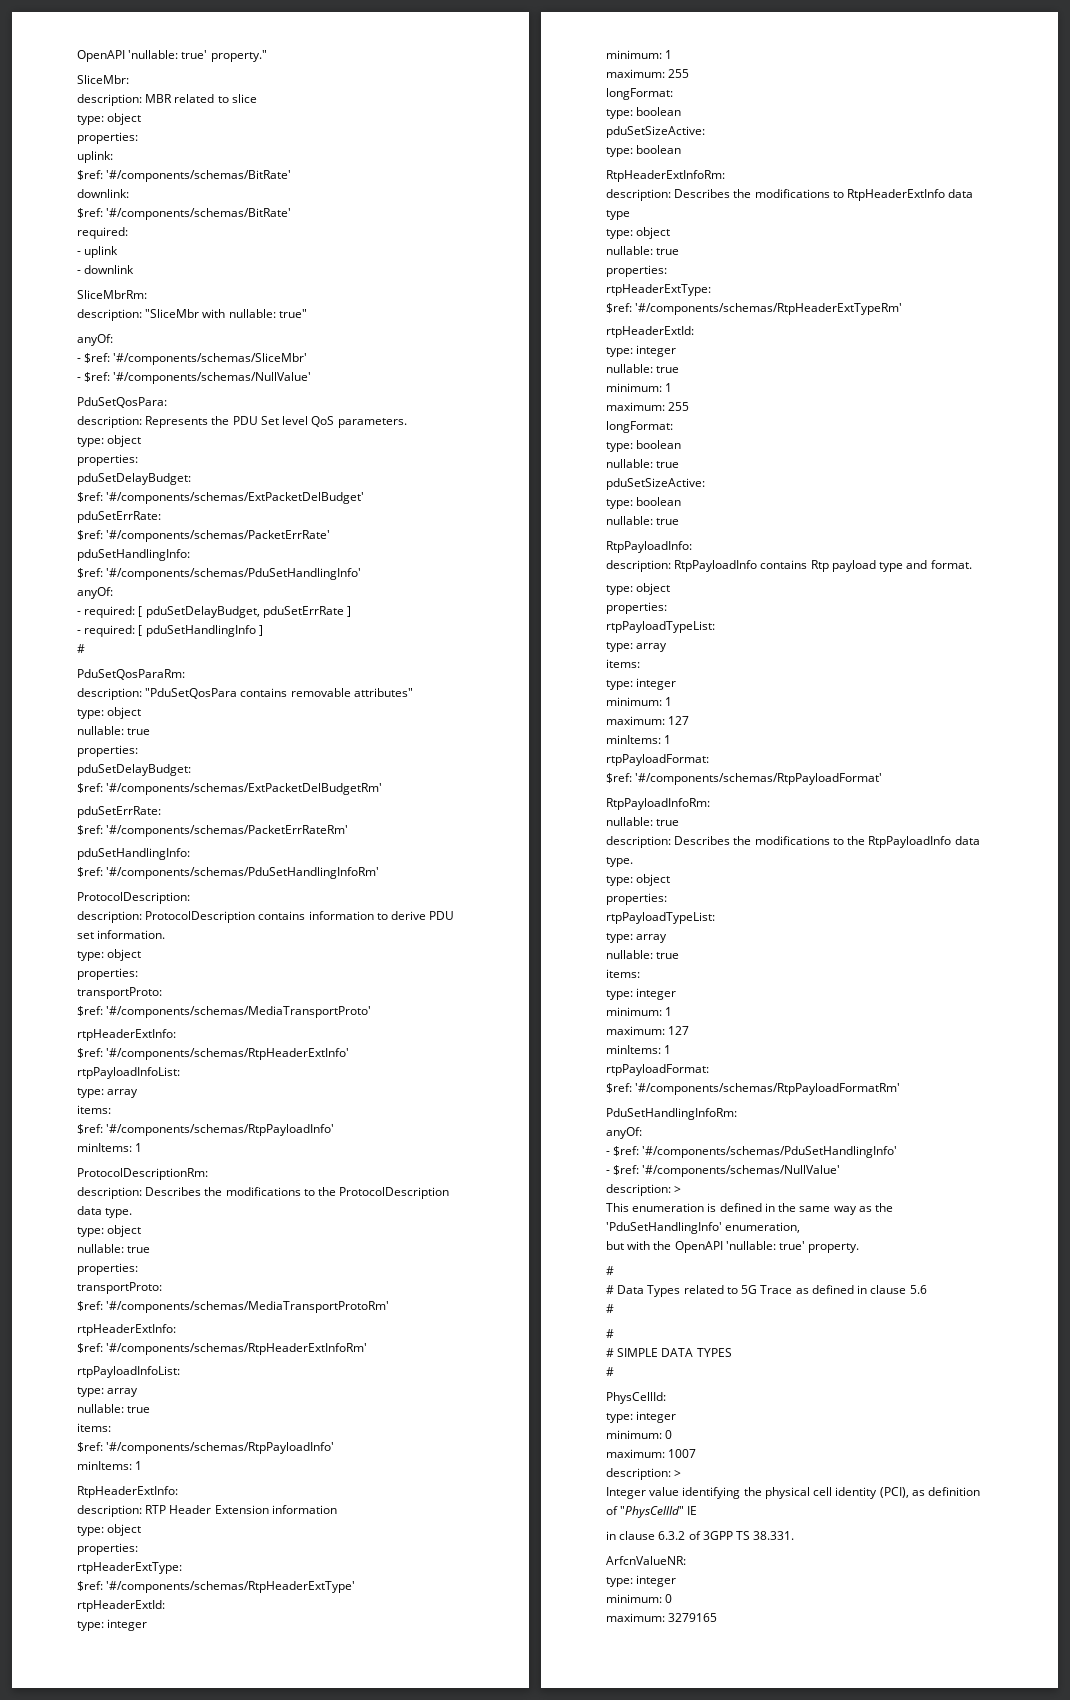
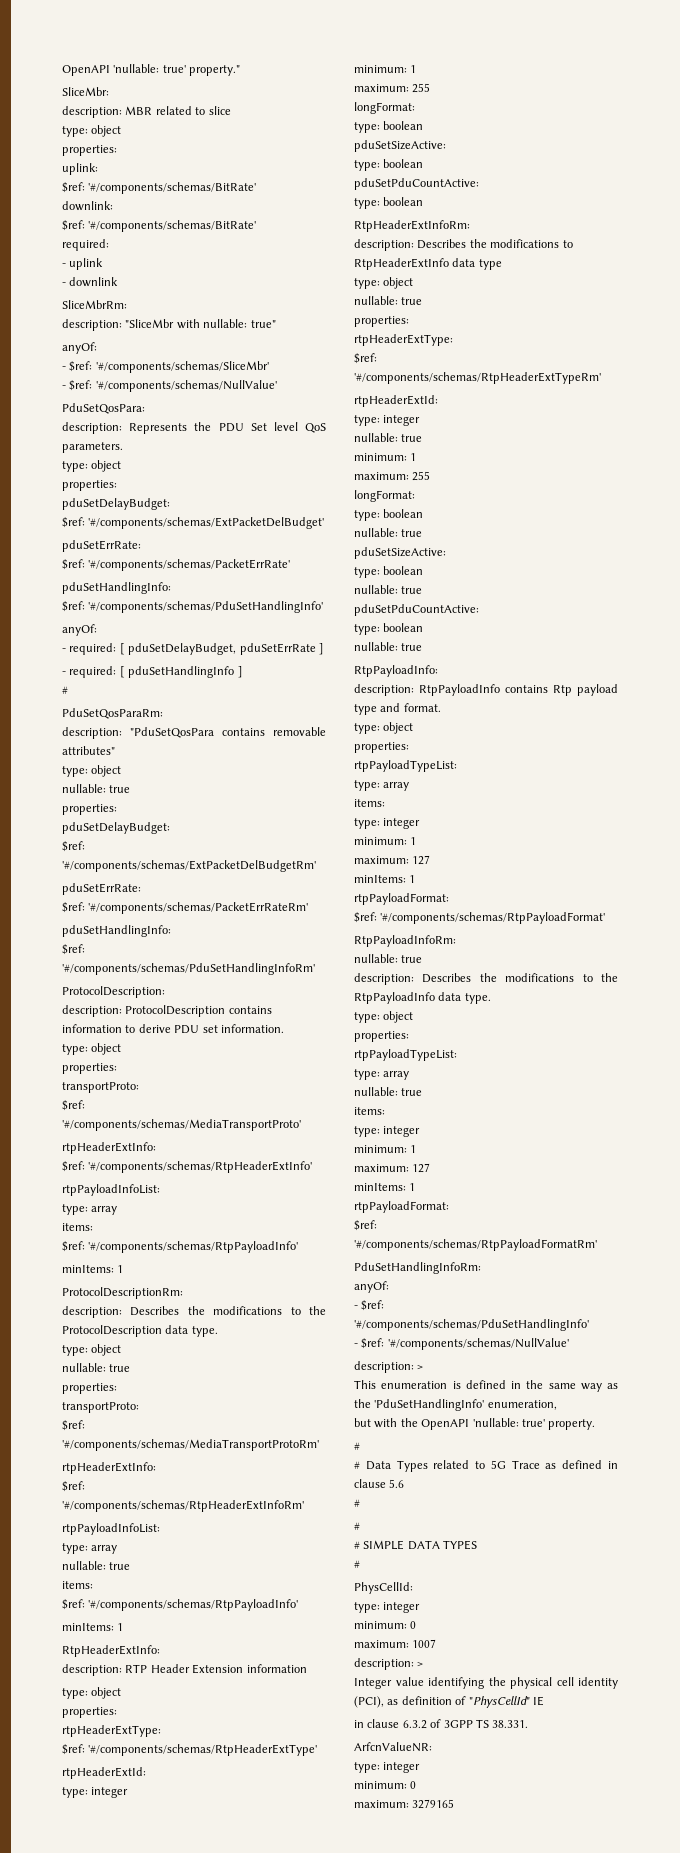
(682, 149) none -> [354,178,479,190] [354,197,424,209] // pduSetPduCountActive: // type: boolean
(680, 521) none -> [354,604,479,616] [354,623,424,635] [354,642,423,651] // pduSetPduCountActive: // type: boolean // nullable: true

